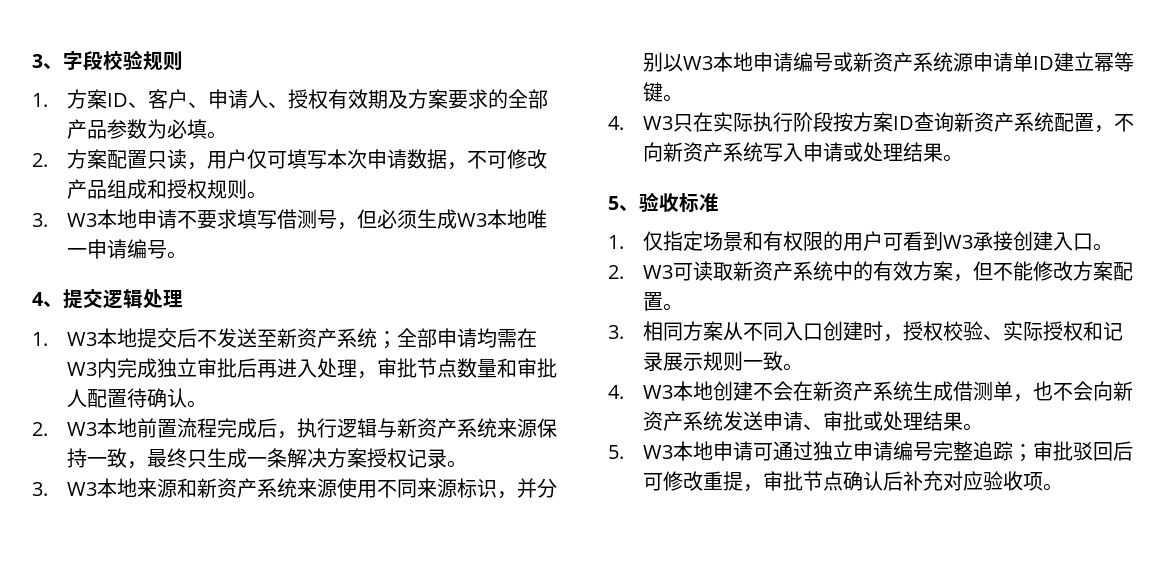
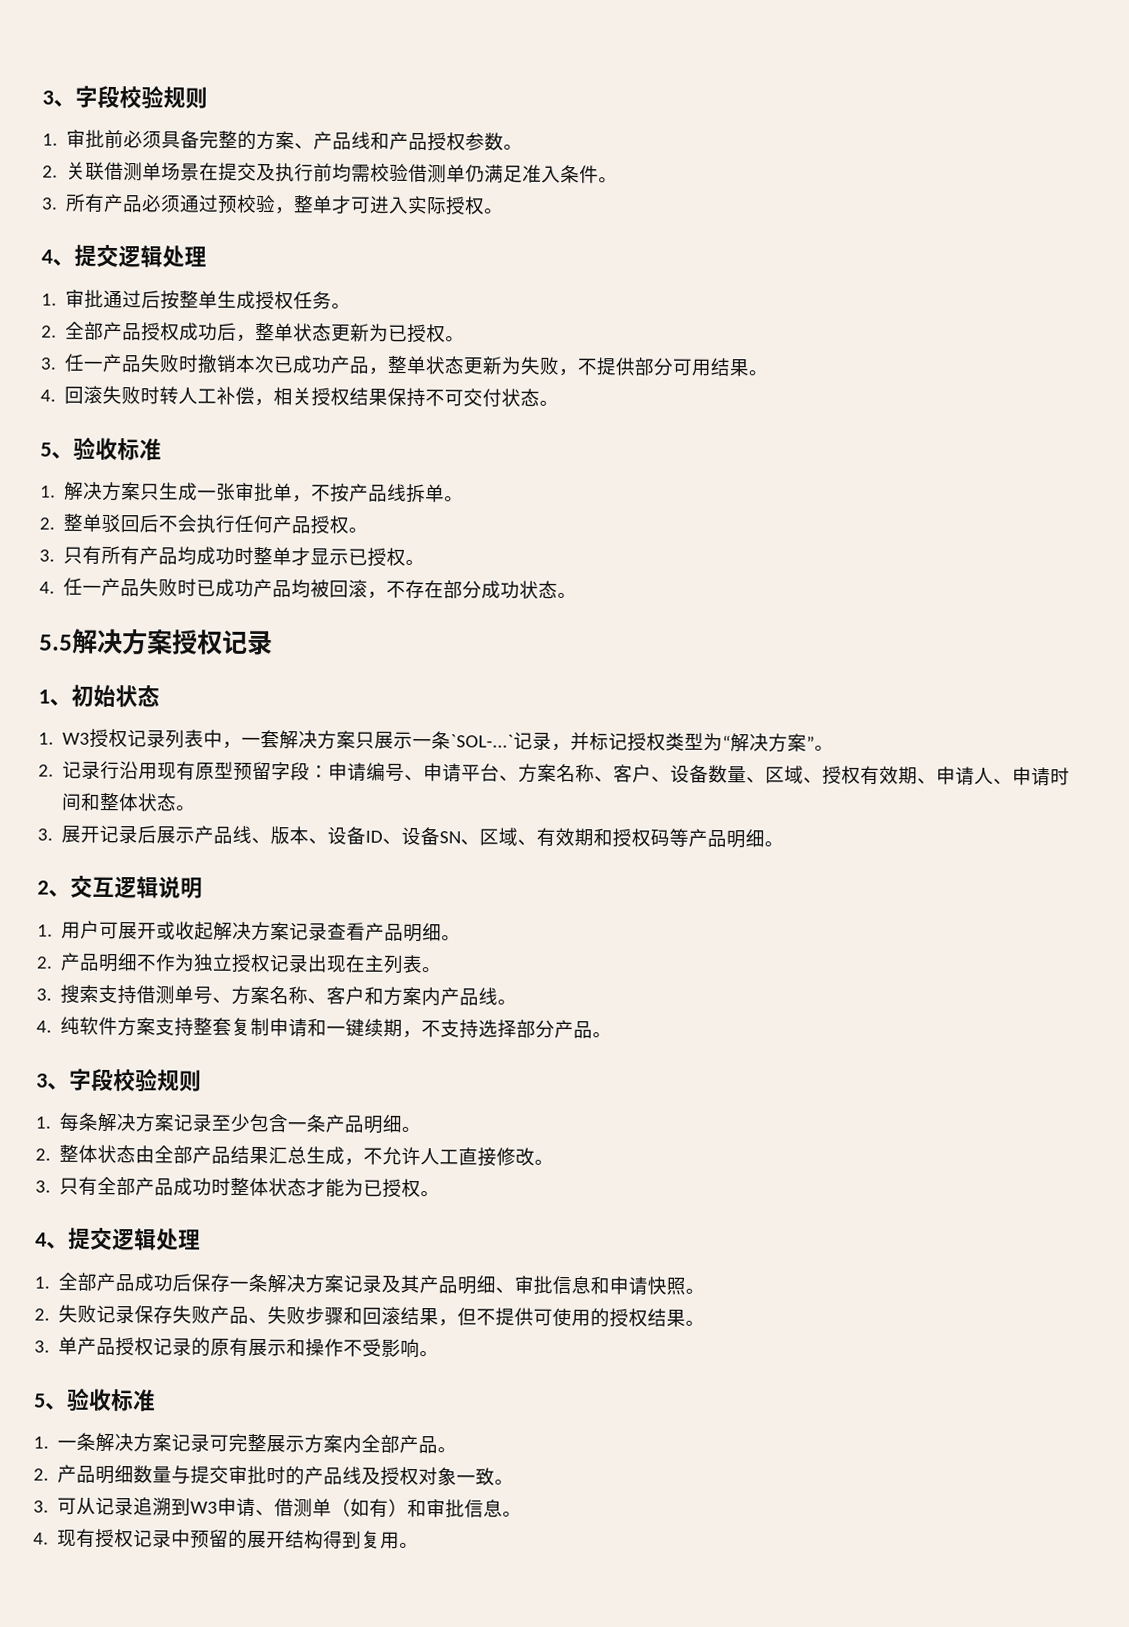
[32,50,183,71] [32,89,549,109] [67,119,228,139] [32,149,548,170] [67,179,268,199] [32,209,548,230] [67,239,188,259] [32,289,183,309] [32,328,538,349] [67,358,558,379] [67,388,208,408] [32,418,558,439] [67,448,468,469] [32,478,558,499] [643,52,1135,72] [643,82,684,102] [608,112,1135,133] [643,142,964,162] [608,192,719,212] [608,231,1114,251] [608,261,1134,282] [643,292,684,311] [608,321,1124,342] [643,351,804,371] [608,381,1134,402] [643,411,984,431] [608,441,1134,462] [643,471,1044,492] 3、字段校验规则 // 1.方案ID、客户、申请人、授权有效期及方案要求的全部产品参数为必填。 // 2.方案配置只读，用户仅可填写本次申请数据，不可修改产品组成和授权规则。 // 3. W3本地申请不要求填写借测号，但必须生成W3本地唯一申请编号。 // 4、提交逻辑处理 // 1. W3本地提交后不发送至新资产系统；全部申请均需在W3内完成独立审批后再进入处理，审批节点数量和审批人配置待确认。 // 2. W3本地前置流程完成后，执行逻辑与新资产系统来源保持一致，最终只生成一条解决方案授权记录。 // 3. W3本地来源和新资产系统来源使用不同来源标识，并分别以W3本地申请编号或新资产系统源申请单ID建立幂等键。 // 4. W3只在实际执行阶段按方案ID查询新资产系统配置，不向新资产系统写入申请或处理结果。 // 5、验收标准 // 1.仅指定场景和有权限的用户可看到W3承接创建入口。 // 2. W3可读取新资产系统中的有效方案，但不能修改方案配置。 // 3.相同方案从不同入口创建时，授权校验、实际授权和记录展示规则一致。 // 4. W3本地创建不会在新资产系统生成借测单，也不会向新资产系统发送申请、审批或处理结果。 // 5. W3本地申请可通过独立申请编号完整追踪；审批驳回后可修改重提，审批节点确认后补充对应验收项 -> [42,85,208,109] [42,129,524,152] [42,161,619,184] [41,193,505,216] [41,244,207,268] [41,289,352,311] [41,321,466,344] [40,353,769,377] [40,385,560,408] [40,436,162,461] [40,481,465,504] [39,513,369,535] [39,545,426,567] [39,577,578,599] [39,628,273,656] [38,684,160,708] [38,728,835,753] [38,760,1071,787] [62,792,197,812] [37,824,785,849] [37,875,203,899] [37,920,462,943] [36,952,442,974] [36,984,518,1007] [36,1016,613,1039] [36,1068,202,1092] [35,1112,422,1134] [35,1144,555,1167] [35,1176,441,1198] [35,1227,201,1251] [34,1272,706,1296] [34,1304,706,1328] [34,1336,440,1359] [34,1387,156,1412] [33,1432,458,1454] [33,1464,515,1486] [33,1496,523,1519] [33,1528,401,1550] 3、字段校验规则 // 1.审批前必须具备完整的方案、产品线和产品授权参数。 // 2.关联借测单场景在提交及执行前均需校验借测单仍满足准入条件。 // 3.所有产品必须通过预校验，整单才可进入实际授权。 // 4、提交逻辑处理 // 1.审批通过后按整单生成授权任务。 // 2.全部产品授权成功后，整单状态更新为已授权。 // 3.任一产品失败时撤销本次已成功产品，整单状态更新为失败，不提供部分可用结果。 // 4.回滚失败时转人工补偿，相关授权结果保持不可交付状态。 // 5、验收标准 // 1.解决方案只生成一张审批单，不按产品线拆单。 // 2.整单驳回后不会执行任何产品授权。 // 3.只有所有产品均成功时整单才显示已授权。 // 4.任一产品失败时已成功产品均被回滚，不存在部分成功状态。 // 5.5解决方案授权记录 // 1、初始状态 // 1. W3授权记录列表中，一套解决方案只展示一条`SOL-...`记录，并标记授权类型为“解决方案”。 // 2.记录行沿用现有原型预留字段：申请编号、申请平台、方案名称、客户、设备数量、区域、授权有效期、申请人、申请时间和整体状态。 // 3.展开记录后展示产品线、版本、设备ID、设备SN、区域、有效期和授权码等产品明细。 // 2、交互逻辑说明 // 1.用户可展开或收起解决方案记录查看产品明细。 // 2.产品明细不作为独立授权记录出现在主列表。 // 3.搜索支持借测单号、方案名称、客户和方案内产品线。 // 4.纯软件方案支持整套复制申请和一键续期，不支持选择部分产品。 // 3、字段校验规则 // 1.每条解决方案记录至少包含一条产品明细。 // 2.整体状态由全部产品结果汇总生成，不允许人工直接修改。 // 3.只有全部产品成功时整体状态才能为已授权。 // 4、提交逻辑处理 // 1.全部产品成功后保存一条解决方案记录及其产品明细、审批信息和申请快照。 // 2.失败记录保存失败产品、失败步骤和回滚结果，但不提供可使用的授权结果。 // 3.单产品授权记录的原有展示和操作不受影响。 // 5、验收标准 // 1.一条解决方案记录可完整展示方案内全部产品。 // 2.产品明细数量与提交审批时的产品线及授权对象一致。 // 3.可从记录追溯到W3申请、借测单（如有）和审批信息。 // 4.现有授权记录中预留的展开结构得到复用

